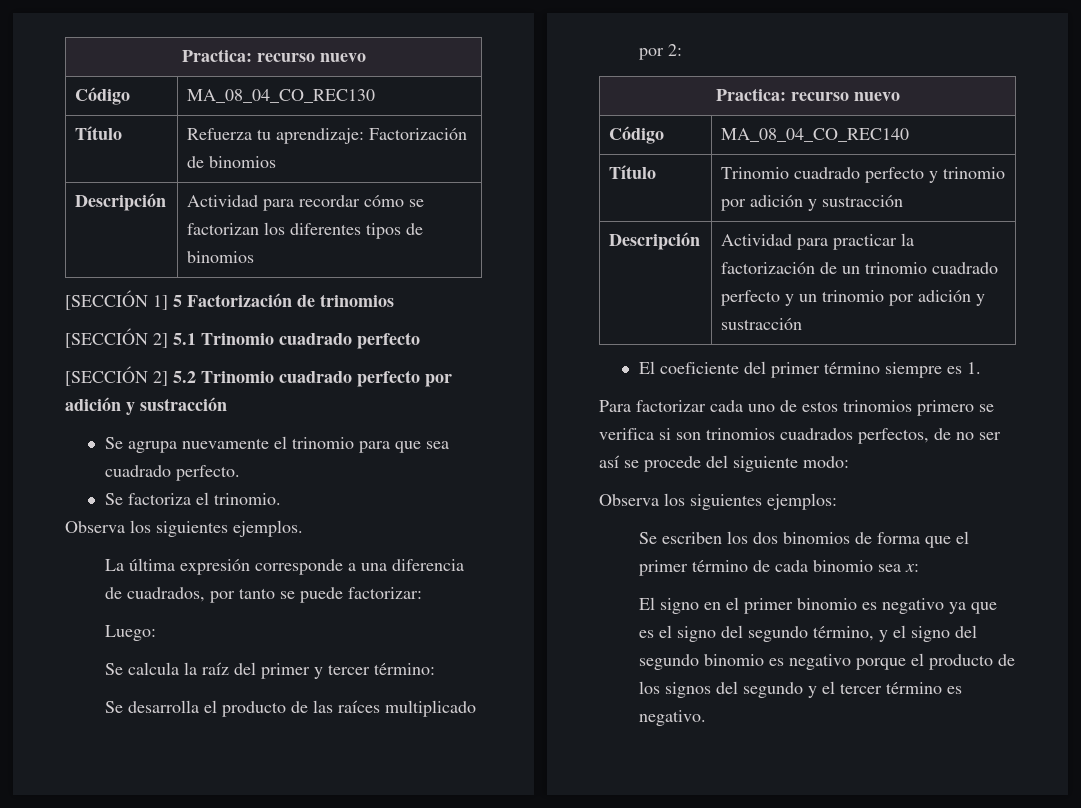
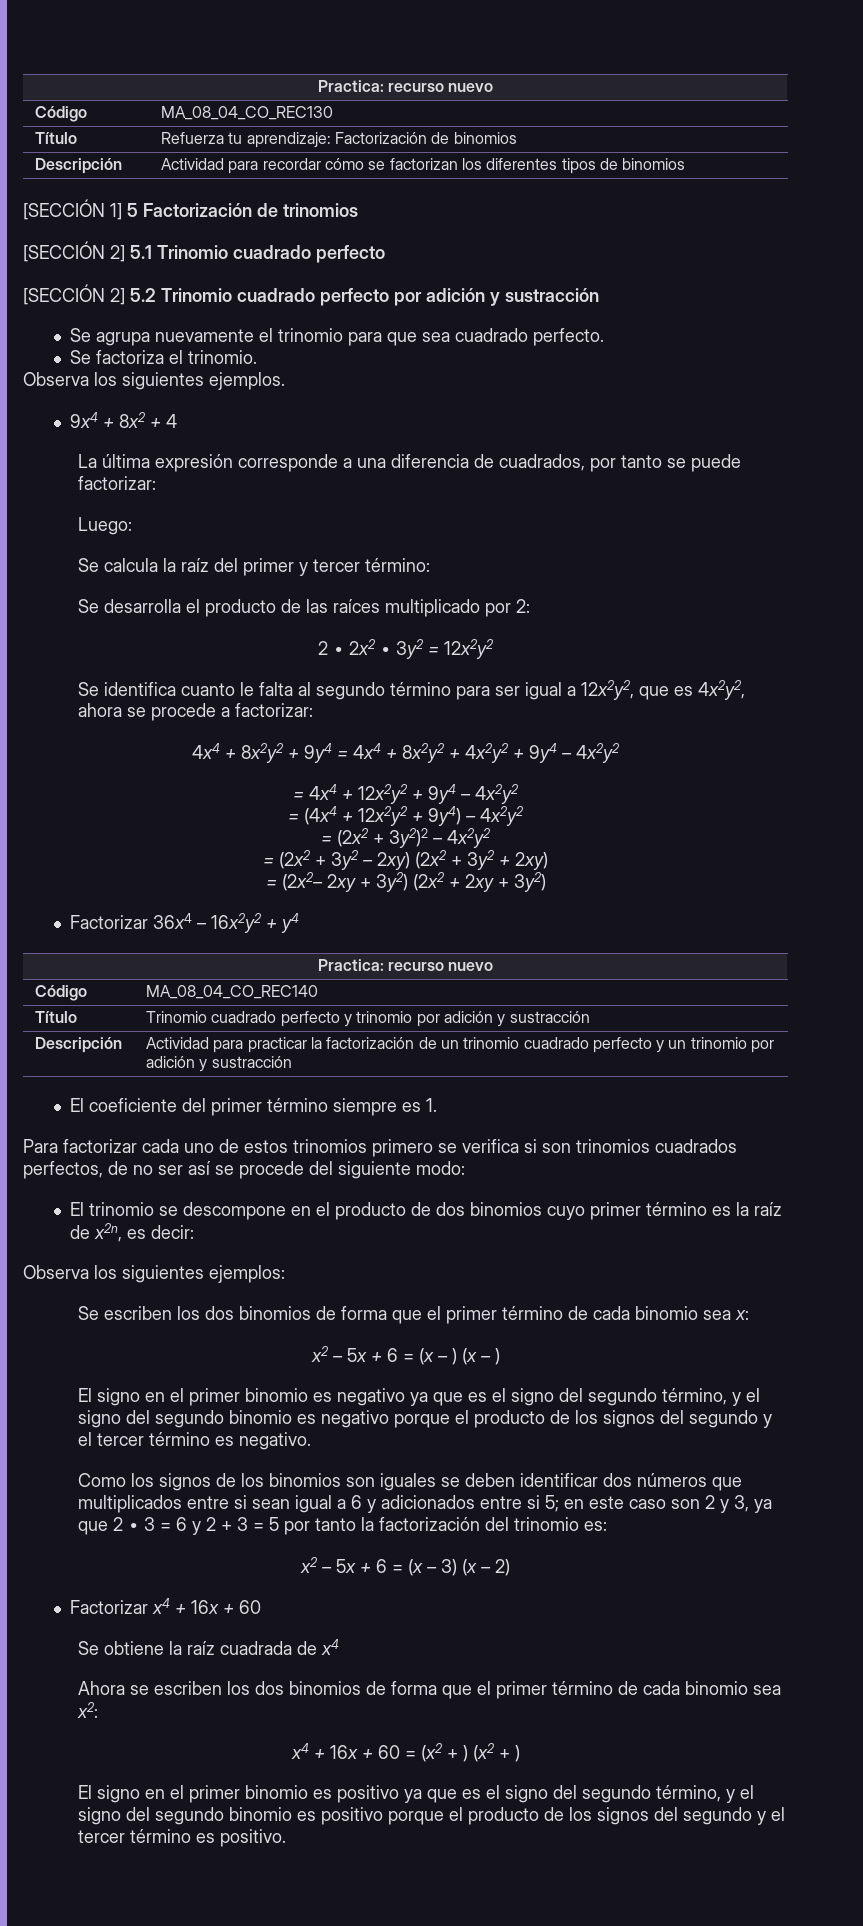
(303, 528) none -> [70,412,178,428] // 9x4 + 8x2 + 4
(682, 50) none -> [318,639,494,659] [78,680,746,700] [78,703,314,721] [192,743,620,763] [293,784,519,804] [288,806,524,826] [321,828,491,848] [263,850,548,870] [265,872,546,892] [70,913,300,933] // 2 ∙ 2x2 ∙ 3y2 = 12x2y2 // Se identifica cuanto le falta al segundo término para ser igual a 12x2y2, que es 4x2y2, ahora se procede a factorizar: // 4x4 + 8x2y2 + 9y4 = 4x4 + 8x2y2 + 4x2y2 + 9y4 – 4x2y2 // = 4x4 + 12x2y2 + 9y4 – 4x2y2 // = (4x4 + 12x2y2 + 9y4) – 4x2y2 // = (2x2 + 3y2)2 – 4x2y2 // = (2x2 + 3y2 – 2xy) (2x2 + 3y2 + 2xy) // = (2x2– 2xy + 3y2) (2x2 + 2xy + 3y2) // Factorizar 36x4 – 16x2y2 + y4
(849, 462) none -> [70,1202,783,1220] [70,1223,195,1242] // El trinomio se descompone en el producto de dos binomios cuyo primer término es la raíz de x2n, es decir:
(919, 568) none -> [310,1346,500,1365] // x2 – 5x + 6 = (x – ) (x – )
(706, 718) none -> [78,1473,743,1491] [78,1495,773,1513] [78,1517,608,1535] [300,1557,510,1576] [70,1598,262,1614] [78,1639,340,1655] [78,1681,782,1699] [77,1702,99,1718] [290,1743,520,1762] [78,1785,755,1803] [78,1807,786,1825] [78,1829,287,1847] // Como los signos de los binomios son iguales se deben identificar dos números que multiplicados entre si sean igual a 6 y adicionados entre si 5; en este caso son 2 y 3, ya que 2 ∙ 3 = 6 y 2 + 3 = 5 por tanto la factorización del trinomio es: // x2 – 5x + 6 = (x – 3) (x – 2) // Factorizar x4 + 16x + 60 // Se obtiene la raíz cuadrada de x4 // Ahora se escriben los dos binomios de forma que el primer término de cada binomio sea x2: // x4 + 16x + 60 = (x2 + ) (x2 + ) // El signo en el primer binomio es positivo ya que es el signo del segundo término, y el signo del segundo binomio es positivo porque el producto de los signos del segundo y el tercer término es positivo.

